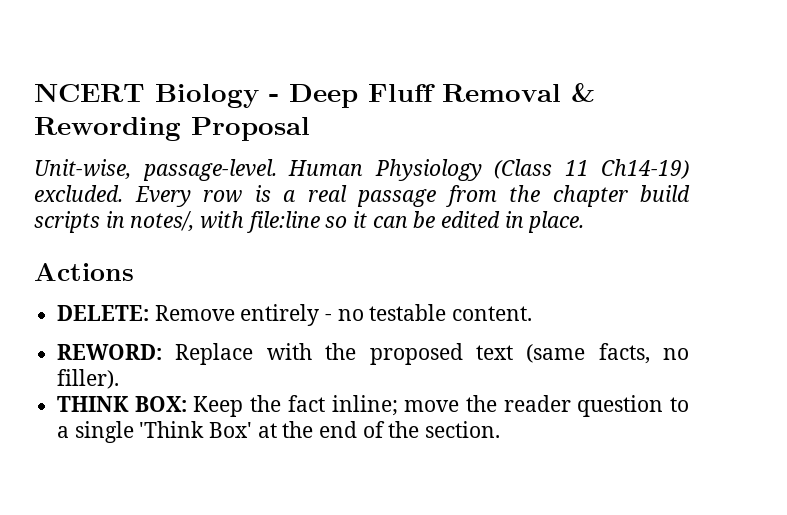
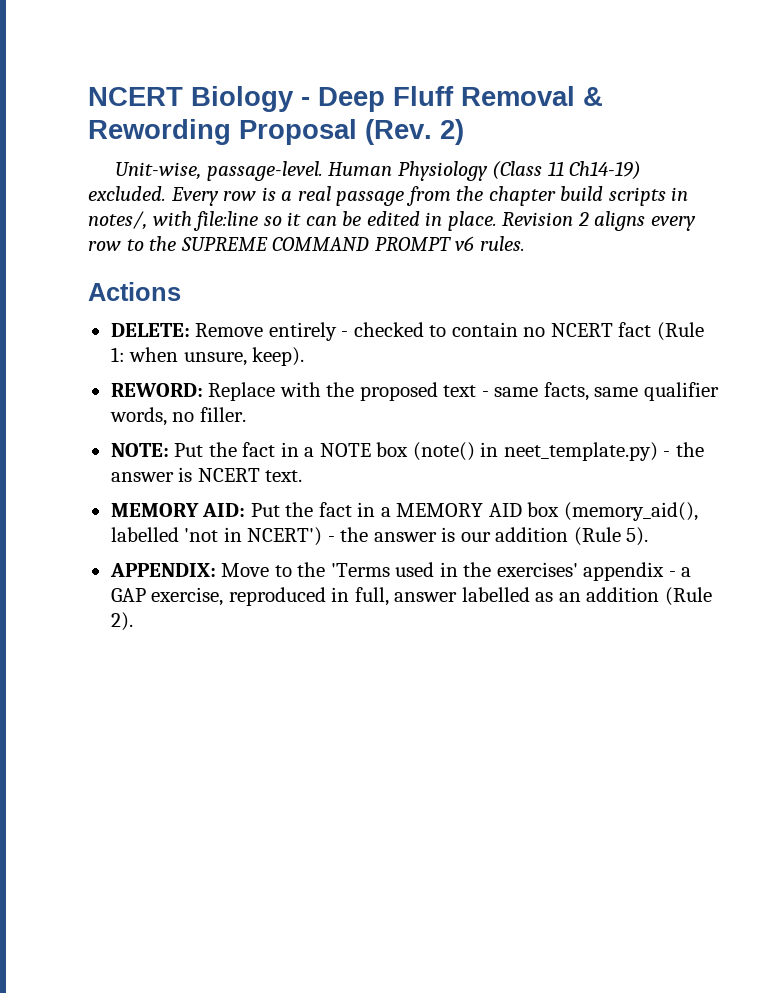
(310, 129) none -> [365,119,464,145] (Rev. 2)
(585, 222) none -> [502,211,696,231] [88,236,525,251] Revision 2 aligns every row to the SUPREME COMMAND PROMPT v6 rules.
[337,304,533,321] no testable content. -> [353,322,704,341] [110,347,305,366] checked to contain no NCERT fact (Rule 1: when unsure, keep).
[526,343,689,364] [57,369,120,389] [57,395,689,417] [57,421,501,443] (same facts, no filler). // THINK BOX: Keep the fact inline; move the reader question to a single 'Think Box' at the end of the section. -> [481,382,719,401] [109,407,246,426] [110,442,704,461] [110,467,303,482] [110,502,698,521] [110,527,649,546] [109,562,692,581] [110,587,712,606] [110,612,133,631] - same facts, same qualifier words, no filler. // NOTE: Put the fact in a NOTE box (note() in neet_template.py) - the answer is NCERT text. // MEMORY AID: Put the fact in a MEMORY AID box (memory_aid(), labelled 'not in NCERT') - the answer is our addition (Rule 5). // APPENDIX: Move to the 'Terms used in the exercises' appendix - a GAP exercise, reproduced in full, answer labelled as an addition (Rule 2).

